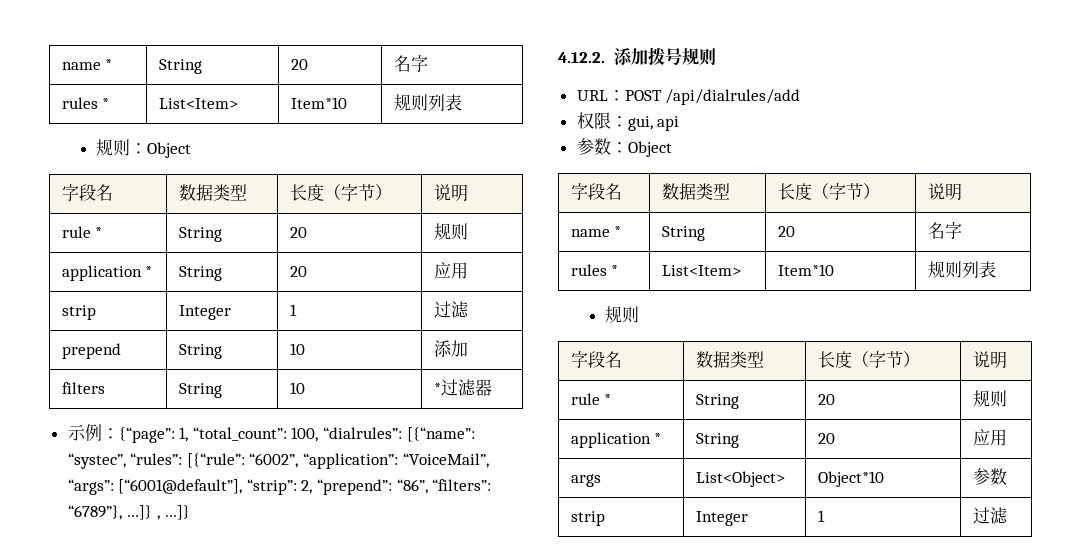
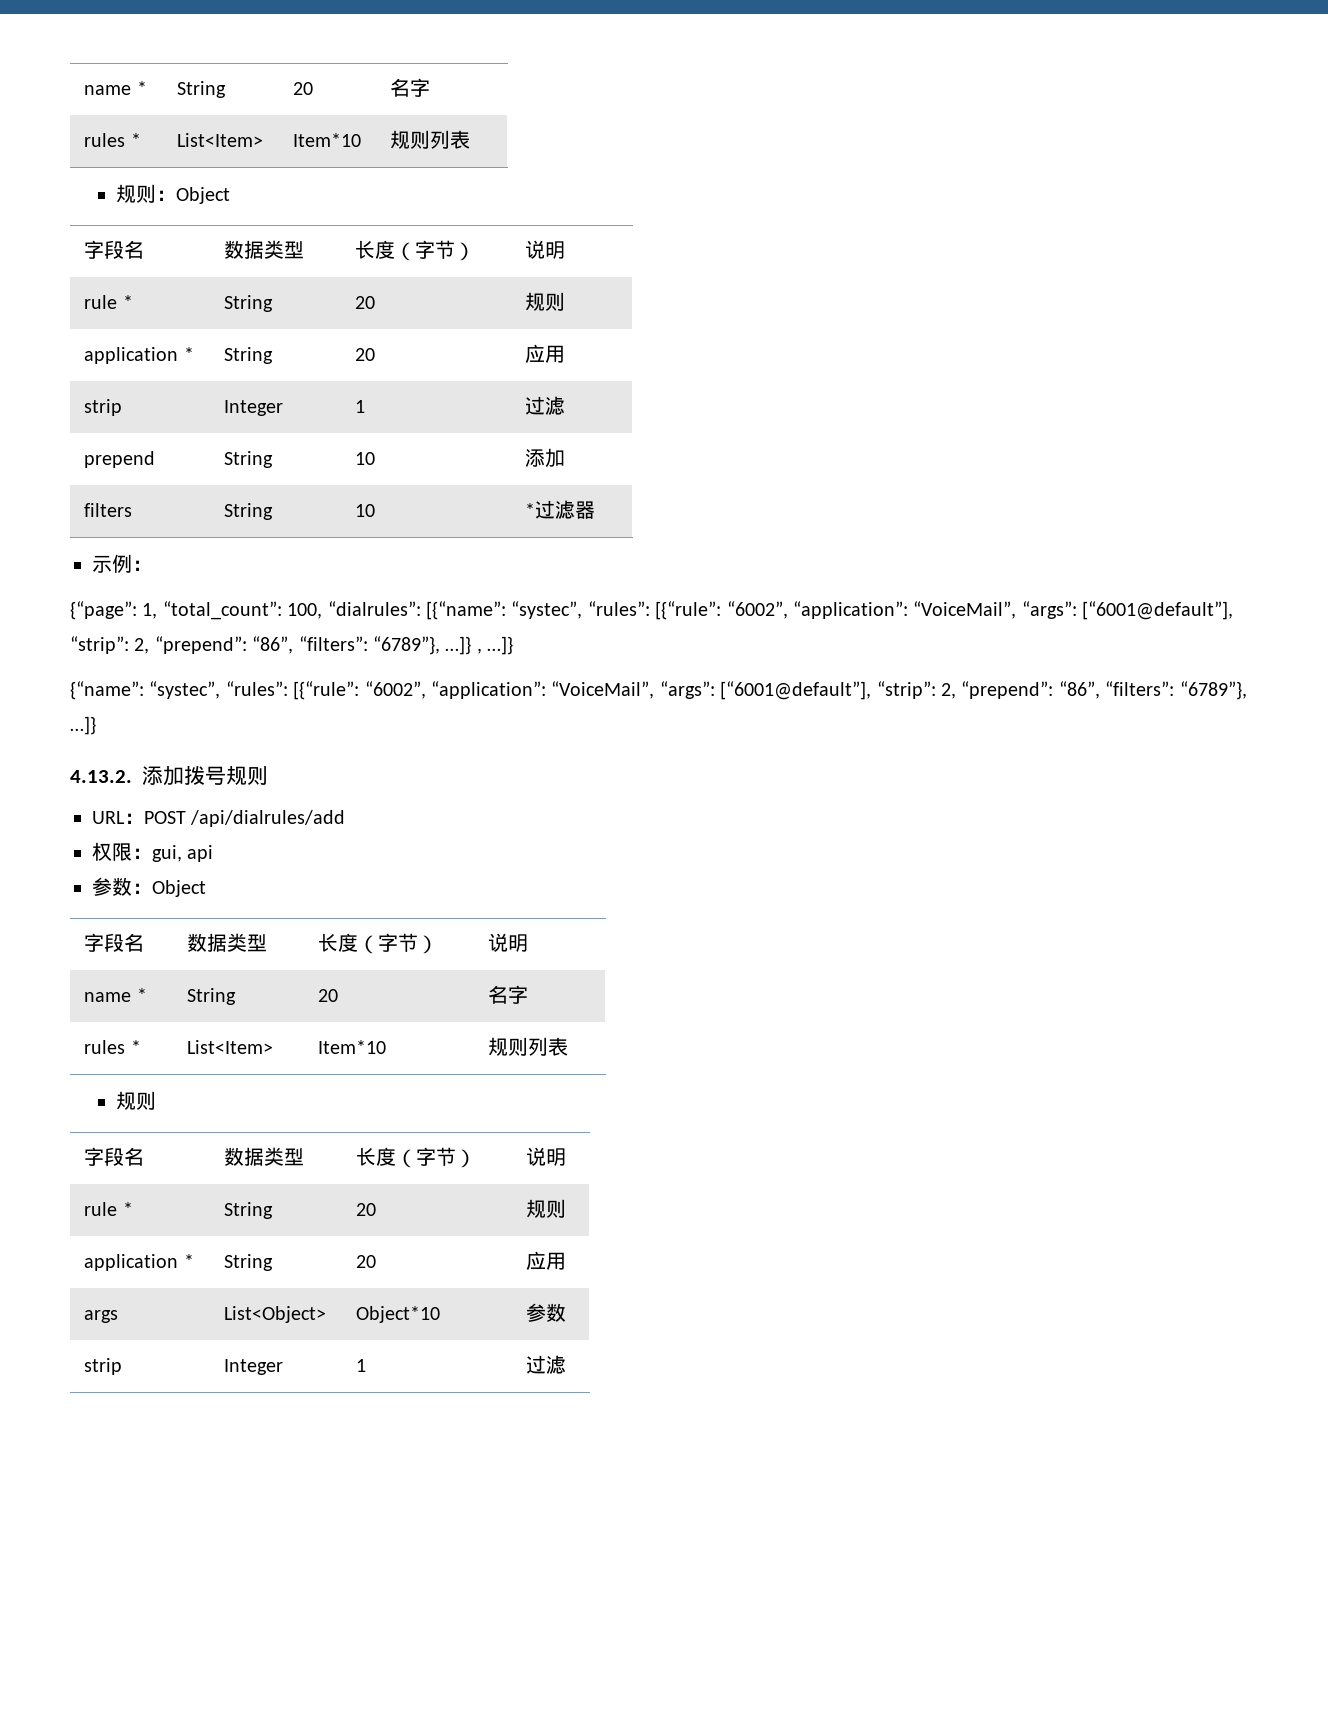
(119, 433) none -> (152, 565) //
[558,52,605,63] 4.12.2. -> [70,681,1247,700] [70,716,96,735] [70,770,132,783] {“name”: “systec”, “rules”: [{“rule”: “6002”, “application”: “VoiceMail”, “args”: [“6001@default”], “strip”: 2, “prepend”: “86”, “filters”: “6789”}, …]} // 4.13.2.

